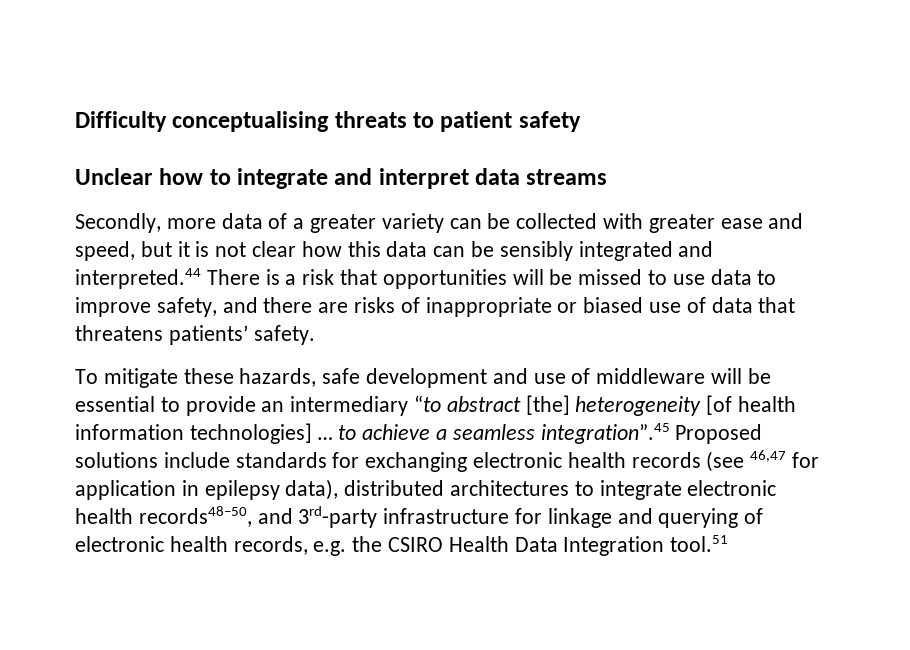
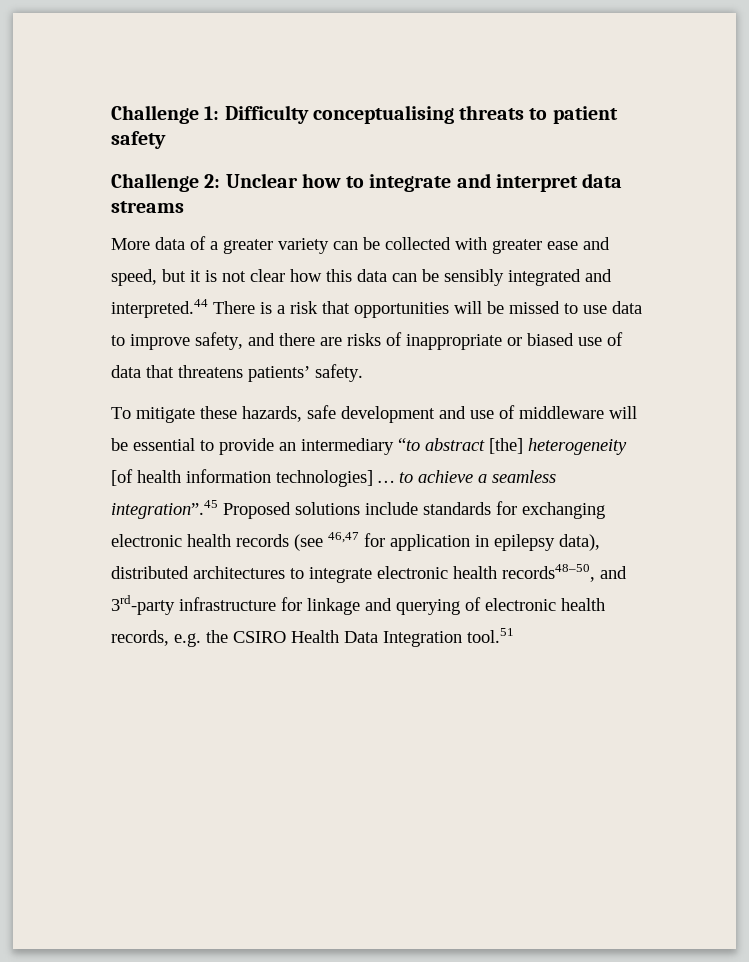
(75, 121) none -> [111,105,220,124] Challenge 1:
(581, 121) none -> [111,173,221,192] Challenge 2:
[75,213,216,233] Secondly, more -> [111,238,150,250] More

